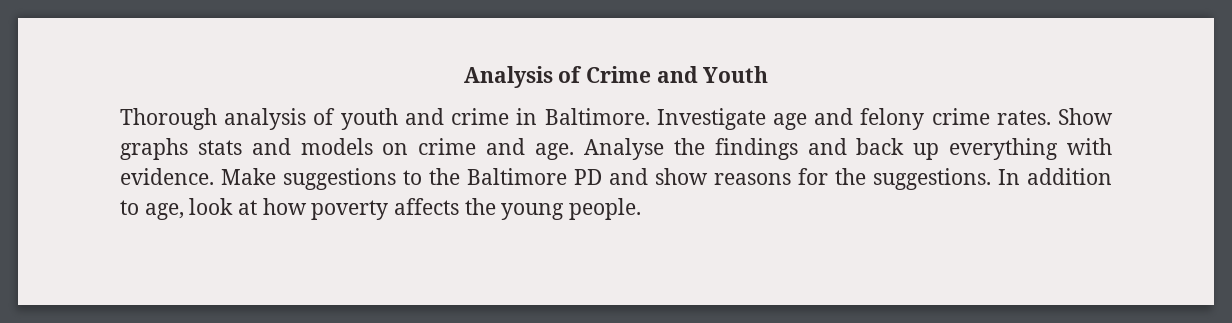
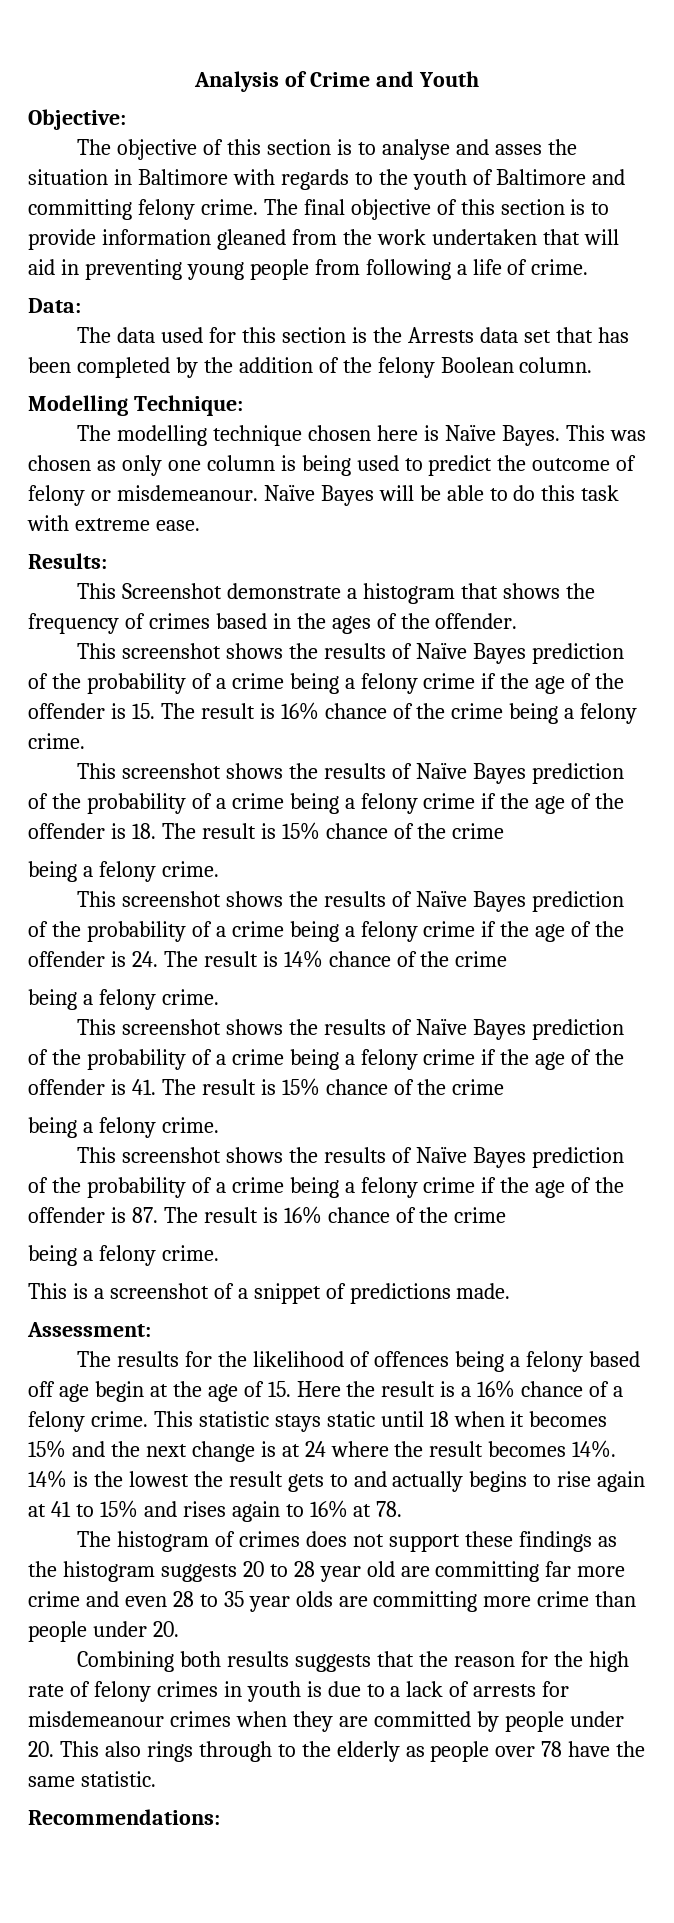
[120,108,1113,130] [120,138,1112,160] [120,168,1112,190] [120,198,642,220] Thorough analysis of youth and crime in Baltimore. Investigate age and felony crime rates. Show graphs stats and models on crime and age. Analyse the findings and back up everything with evidence. Make suggestions to the Baltimore PD and show reasons for the suggestions. In addition to age, look at how poverty affects the young people. -> [28,109,126,130] [77,139,577,160] [28,169,626,190] [28,199,610,220] [28,229,619,250] [28,259,589,280] [28,298,81,313] [77,327,629,343] [28,357,593,378] [28,395,243,416] [77,425,646,446] [28,455,637,476] [28,485,620,506] [27,515,200,531] [28,553,107,569] [77,583,596,604] [28,613,518,634] [77,643,624,664] [28,673,625,694] [28,702,638,724] [28,733,85,749] [77,763,624,784] [28,793,625,814] [28,822,505,840] [28,861,219,882] [77,891,624,912] [28,921,625,942] [28,950,508,968] [28,989,219,1010] [77,1019,624,1040] [28,1049,625,1070] [28,1078,505,1096] [28,1117,219,1138] [77,1147,624,1168] [28,1177,625,1198] [28,1206,507,1224] [28,1245,219,1266] [28,1283,511,1304] [27,1322,151,1337] [77,1351,640,1372] [28,1380,624,1402] [28,1411,608,1432] [28,1440,617,1462] [28,1470,646,1492] [28,1500,403,1522] [77,1531,617,1552] [28,1561,626,1582] [28,1591,637,1612] [28,1621,179,1642] [77,1651,629,1672] [28,1681,570,1702] [28,1711,624,1732] [28,1741,646,1762] [28,1771,156,1787] [28,1809,220,1825] Objective: // The objective of this section is to analyse and asses the situation in Baltimore with regards to the youth of Baltimore and committing felony crime. The final objective of this section is to provide information gleaned from the work undertaken that will aid in preventing young people from following a life of crime. // Data: // The data used for this section is the Arrests data set that has been completed by the addition of the felony Boolean column. // Modelling Technique: // The modelling technique chosen here is Naïve Bayes. This was chosen as only one column is being used to predict the outcome of felony or misdemeanour. Naïve Bayes will be able to do this task with extreme ease. // Results: // This Screenshot demonstrate a histogram that shows the frequency of crimes based in the ages of the offender. // This screenshot shows the results of Naïve Bayes prediction of the probability of a crime being a felony crime if the age of the offender is 15. The result is 16% chance of the crime being a felony crime. // This screenshot shows the results of Naïve Bayes prediction of the probability of a crime being a felony crime if the age of the offender is 18. The result is 15% chance of the crime // being a felony crime. // This screenshot shows the results of Naïve Bayes prediction of the probability of a crime being a felony crime if the age of the offender is 24. The result is 14% chance of the crime // being a felony crime. // This screenshot shows the results of Naïve Bayes prediction of the probability of a crime being a felony crime if the age of the offender is 41. The result is 15% chance of the crime // being a felony crime. // This screenshot shows the results of Naïve Bayes prediction of the probability of a crime being a felony crime if the age of the offender is 87. The result is 16% chance of the crime // being a felony crime. // This is a screenshot of a snippet of predictions made. // Assessment: // The results for the likelihood of offences being a felony based off age begin at the age of 15. Here the result is a 16% chance of a felony crime. This statistic stays static until 18 when it becomes 15% and the next change is at 24 where the result becomes 14%. 14% is the lowest the result gets to and actually begins to rise again at 41 to 15% and rises again to 16% at 78. // The histogram of crimes does not support these findings as the histogram suggests 20 to 28 year old are committing far more crime and even 28 to 35 year olds are committing more crime than people under 20. // Combining both results suggests that the reason for the high rate of felony crimes in youth is due to a lack of arrests for misdemeanour crimes when they are committed by people under 20. This also rings through to the elderly as people over 78 have the same statistic. // Recommendations:

